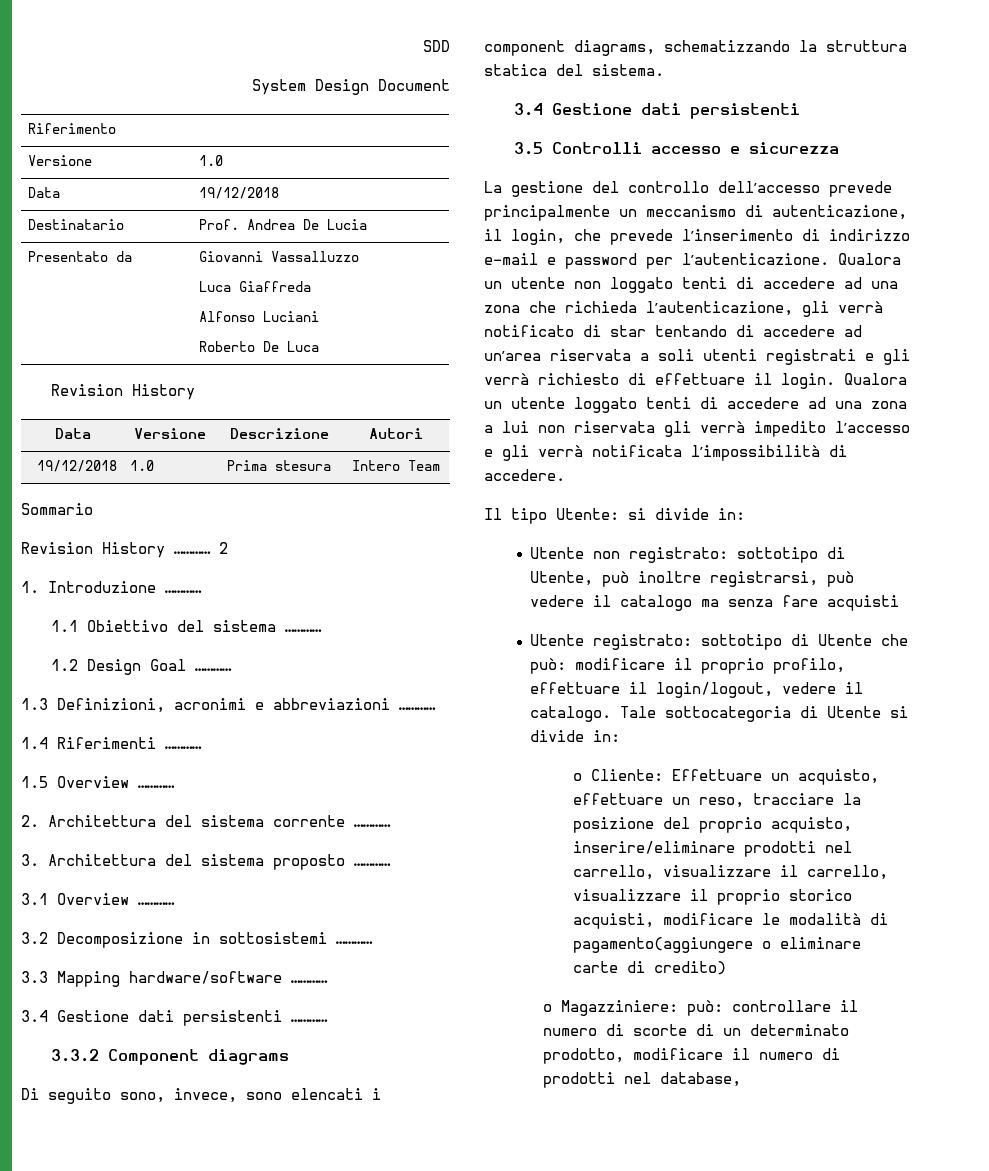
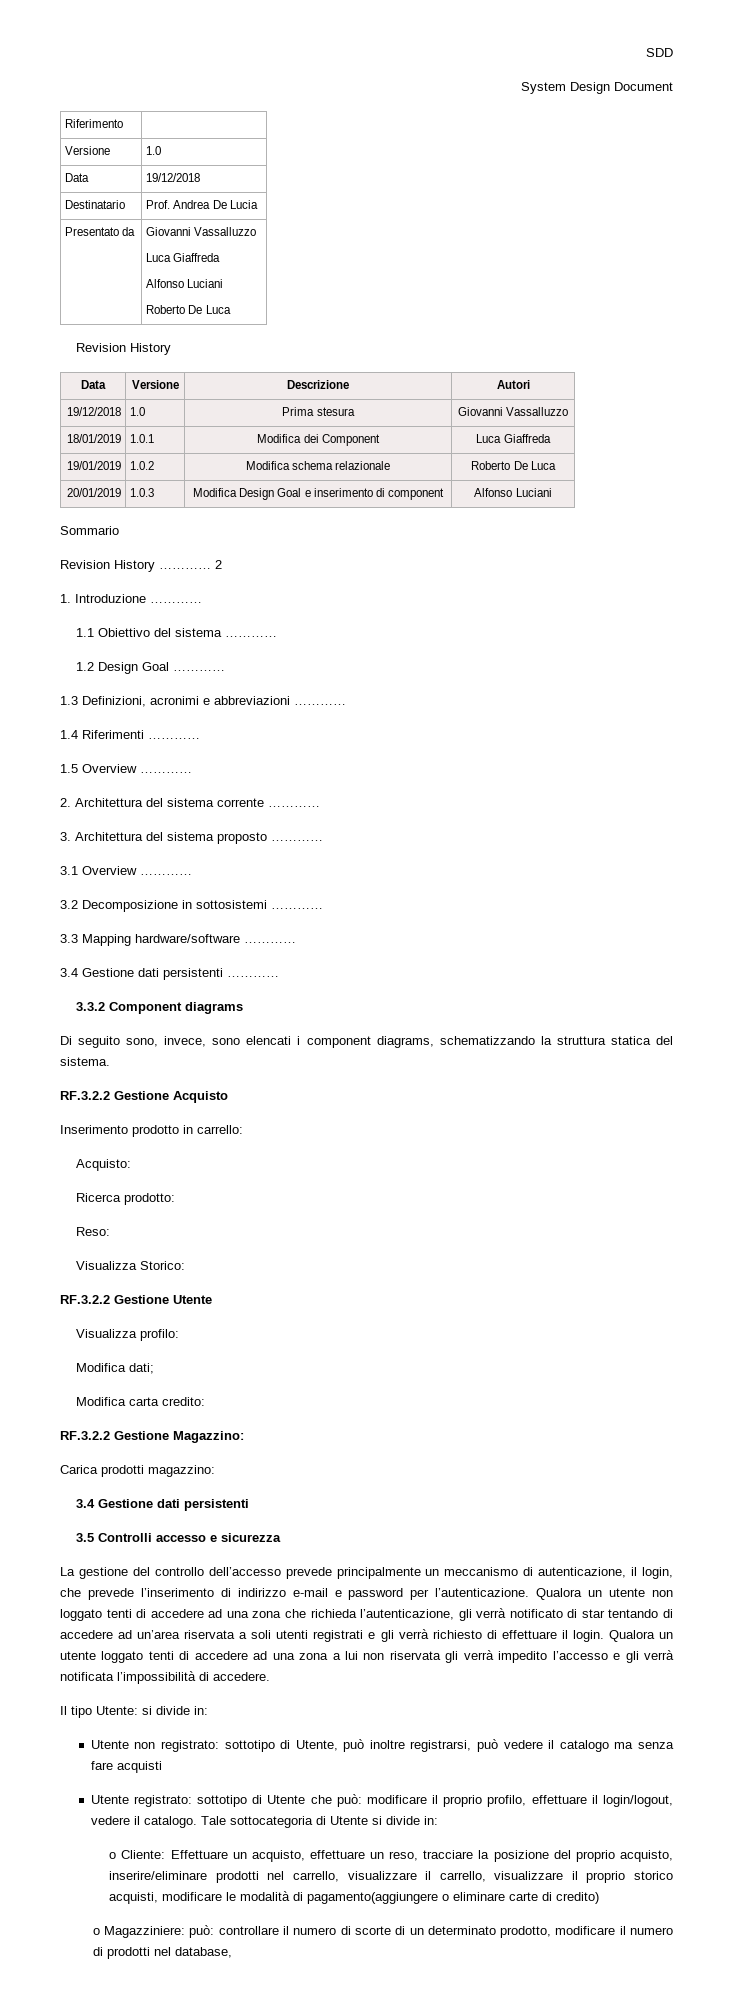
[351,460,440,471] Intero Team -> [457,407,569,416] [66,434,121,443] [130,434,155,443] [257,434,380,446] [476,434,551,443] [66,461,121,470] [130,461,155,470] [245,461,391,470] [471,461,556,470] [66,488,121,497] [130,488,155,497] [193,488,444,500] [474,488,552,497] Giovanni Vassalluzzo // 18/01/2019 | 1.0.1 | Modifica dei Component | Luca Giaffreda // 19/01/2019 | 1.0.2 | Modifica schema relazionale | Roberto De Luca // 20/01/2019 | 1.0.3 | Modifica Design Goal e inserimento di component | Alfonso Luciani
(664, 70) none -> [60,1091,228,1103] [60,1125,243,1137] [76,1159,132,1171] [76,1193,176,1205] [76,1227,111,1236] [76,1261,186,1270] [60,1295,212,1304] [76,1329,180,1341] [76,1363,155,1374] [76,1397,206,1406] [60,1431,244,1443] [60,1465,215,1477] // RF.3.2.2 Gestione Acquisto // Inserimento prodotto in carrello: // Acquisto: // Ricerca prodotto: // Reso: // Visualizza Storico: // RF.3.2.2 Gestione Utente // Visualizza profilo: // Modifica dati; // Modifica carta credito: // RF.3.2.2 Gestione Magazzino: // Carica prodotti magazzino:

